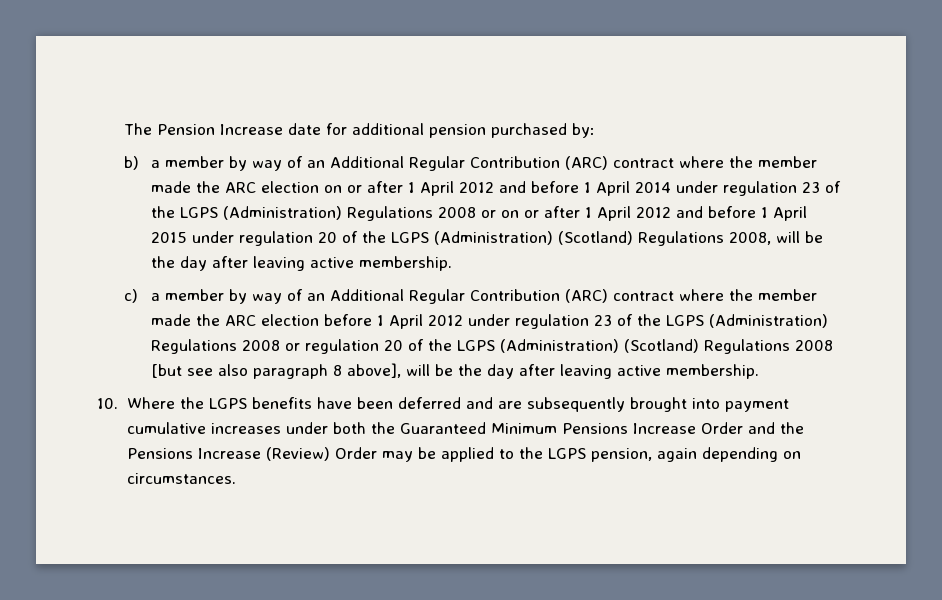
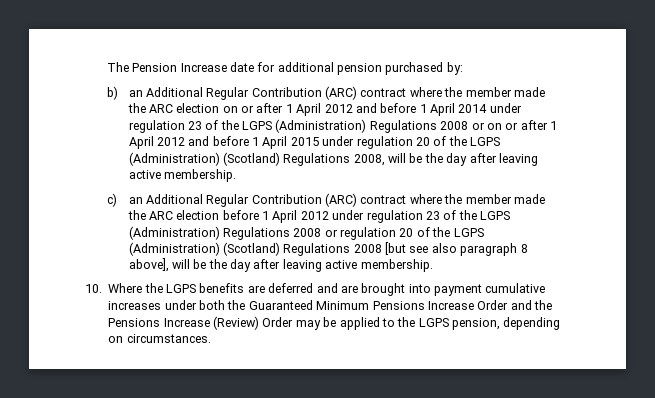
[151,156,304,171] a member by way of -> (118, 93) none
[151,289,304,304] a member by way of -> (117, 200) none
[316,397,393,409] have been -> [247,285,265,293] are
[526,397,625,412] subsequently -> (358, 289) none
[656,448,697,462] again -> (500, 324) none

